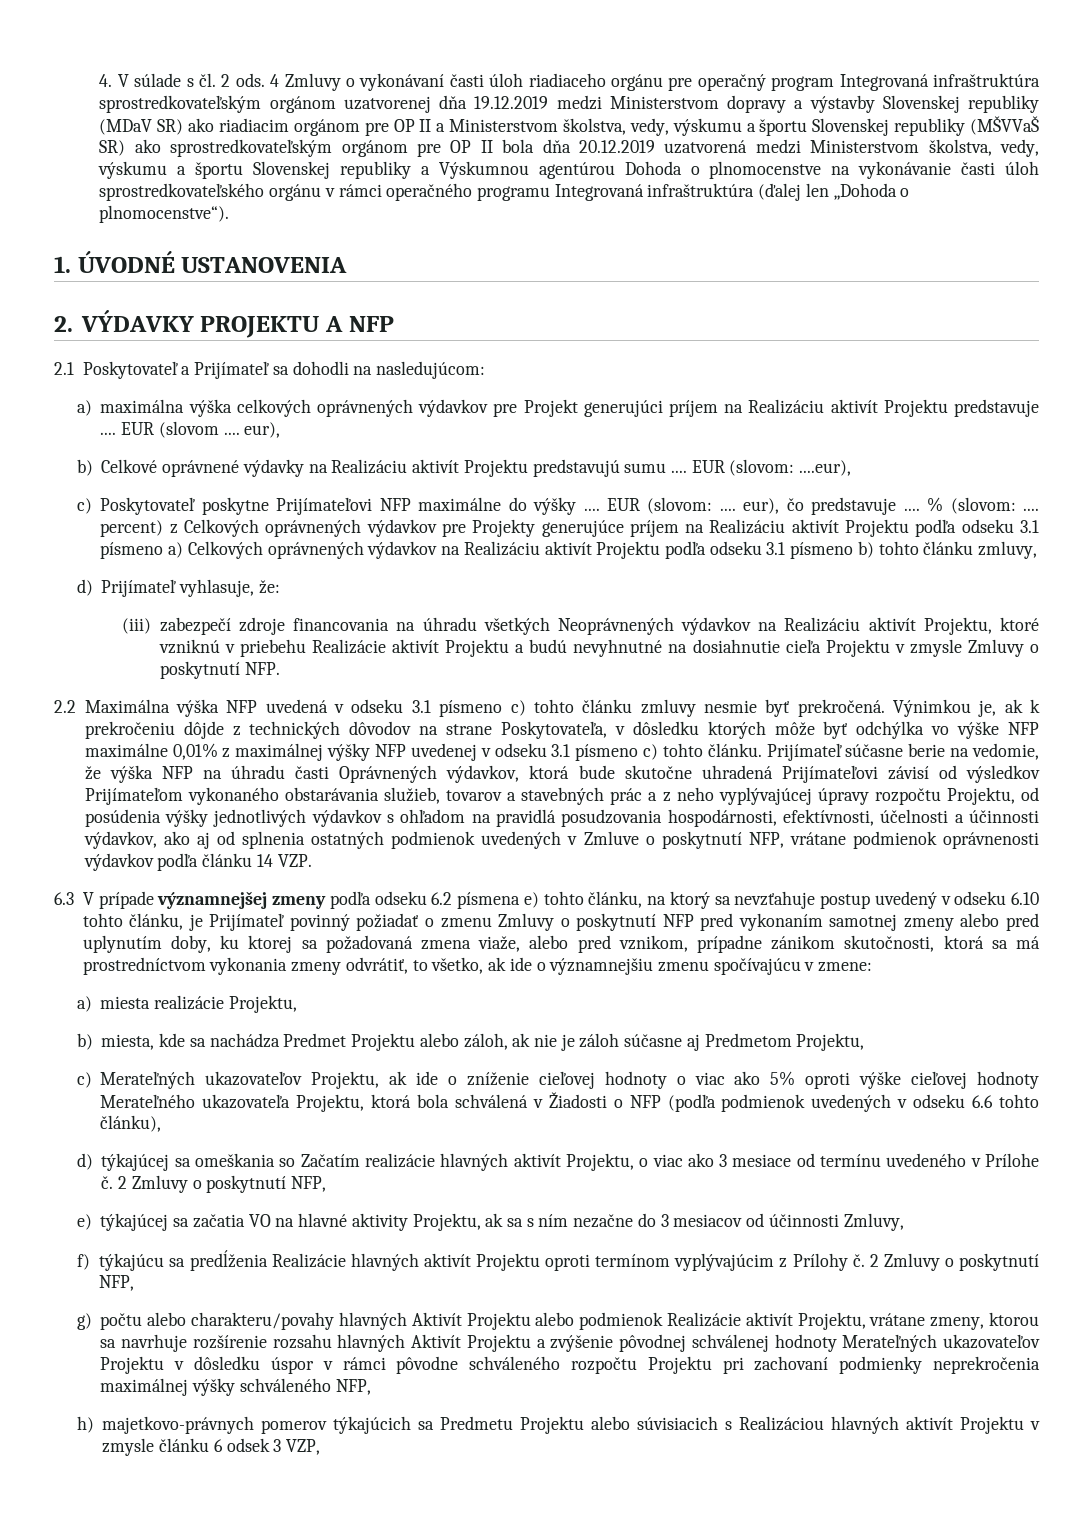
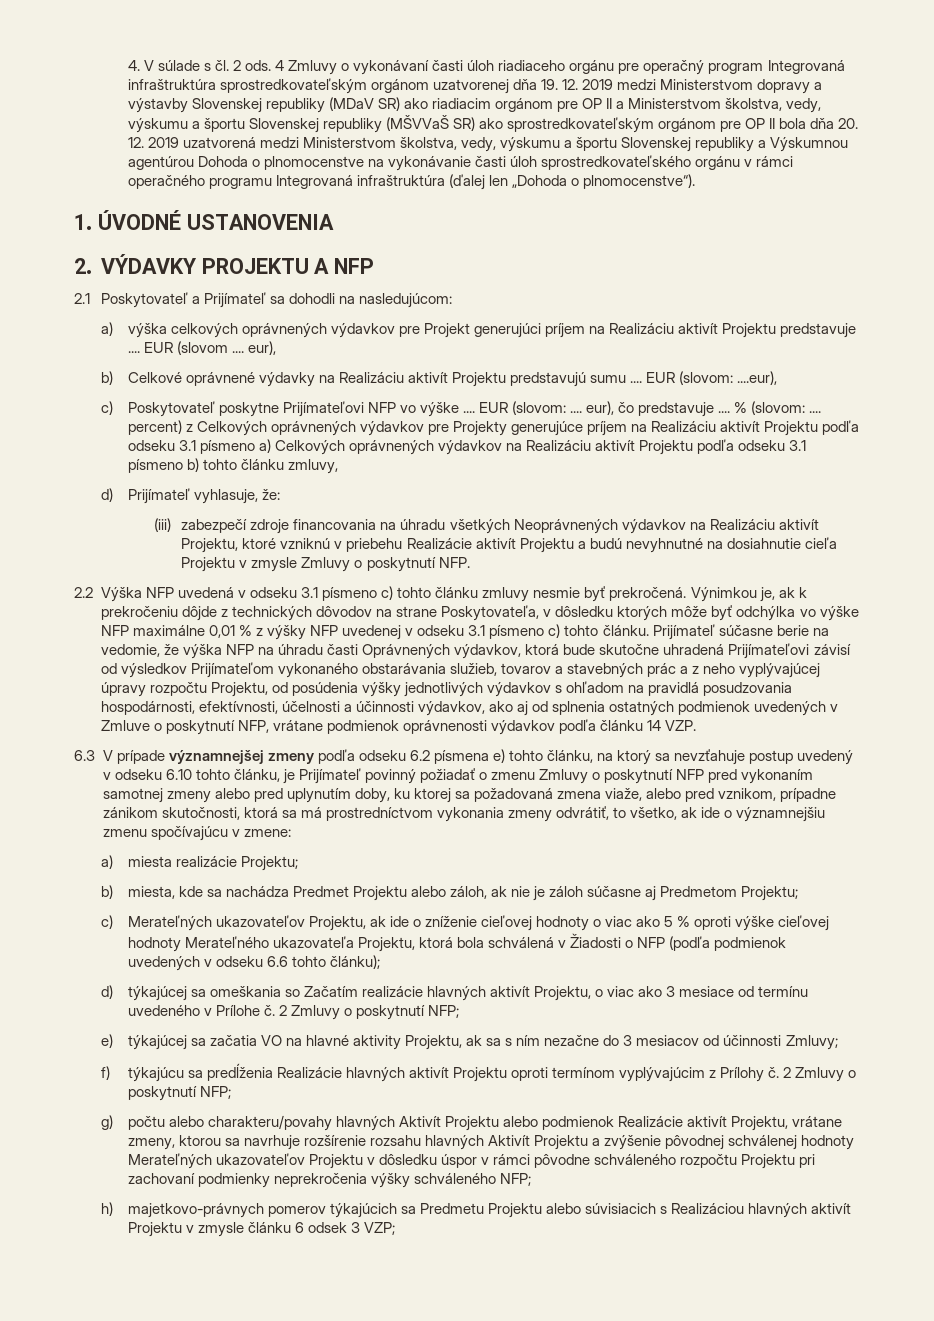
[474,96,549,109] 19.12.2019 -> [540,79,613,90] 19. 12. 2019
[578,140,655,153] 20.12.2019 -> [838,118,859,129] [127,137,179,148] 20. 12. 2019
[100,399,185,413] maximálna -> (113, 329) none
[418,497,577,515] maximálne do výšky -> [399,402,459,417] vo výške
[84,699,220,717] Maximálna výška -> [100,587,142,602] Výška
[172,743,324,761] 0,01% z maximálnej -> [208,625,264,638] 0,01 % z
[228,995,297,1013] Projektu, -> [240,856,298,871] Projektu;
[796,1033,865,1051] Projektu, -> [741,886,799,901] Projektu;
[770,1071,796,1086] 5% -> [664,916,691,927] 5 %
[100,1115,162,1132] článku), -> [329,955,380,969] článku);
[291,1176,327,1192] NFP, -> [428,1005,460,1018] NFP;
[843,1213,904,1231] Zmluvy, -> [785,1035,838,1050] Zmluvy;
[99,1275,135,1291] NFP, -> [199,1086,231,1099] NFP;
[100,1378,189,1396] maximálnej -> (367, 1180) none
[335,1379,371,1395] NFP, -> [499,1173,531,1186] NFP;
[286,1439,321,1455] VZP, -> [363,1222,395,1235] VZP;

